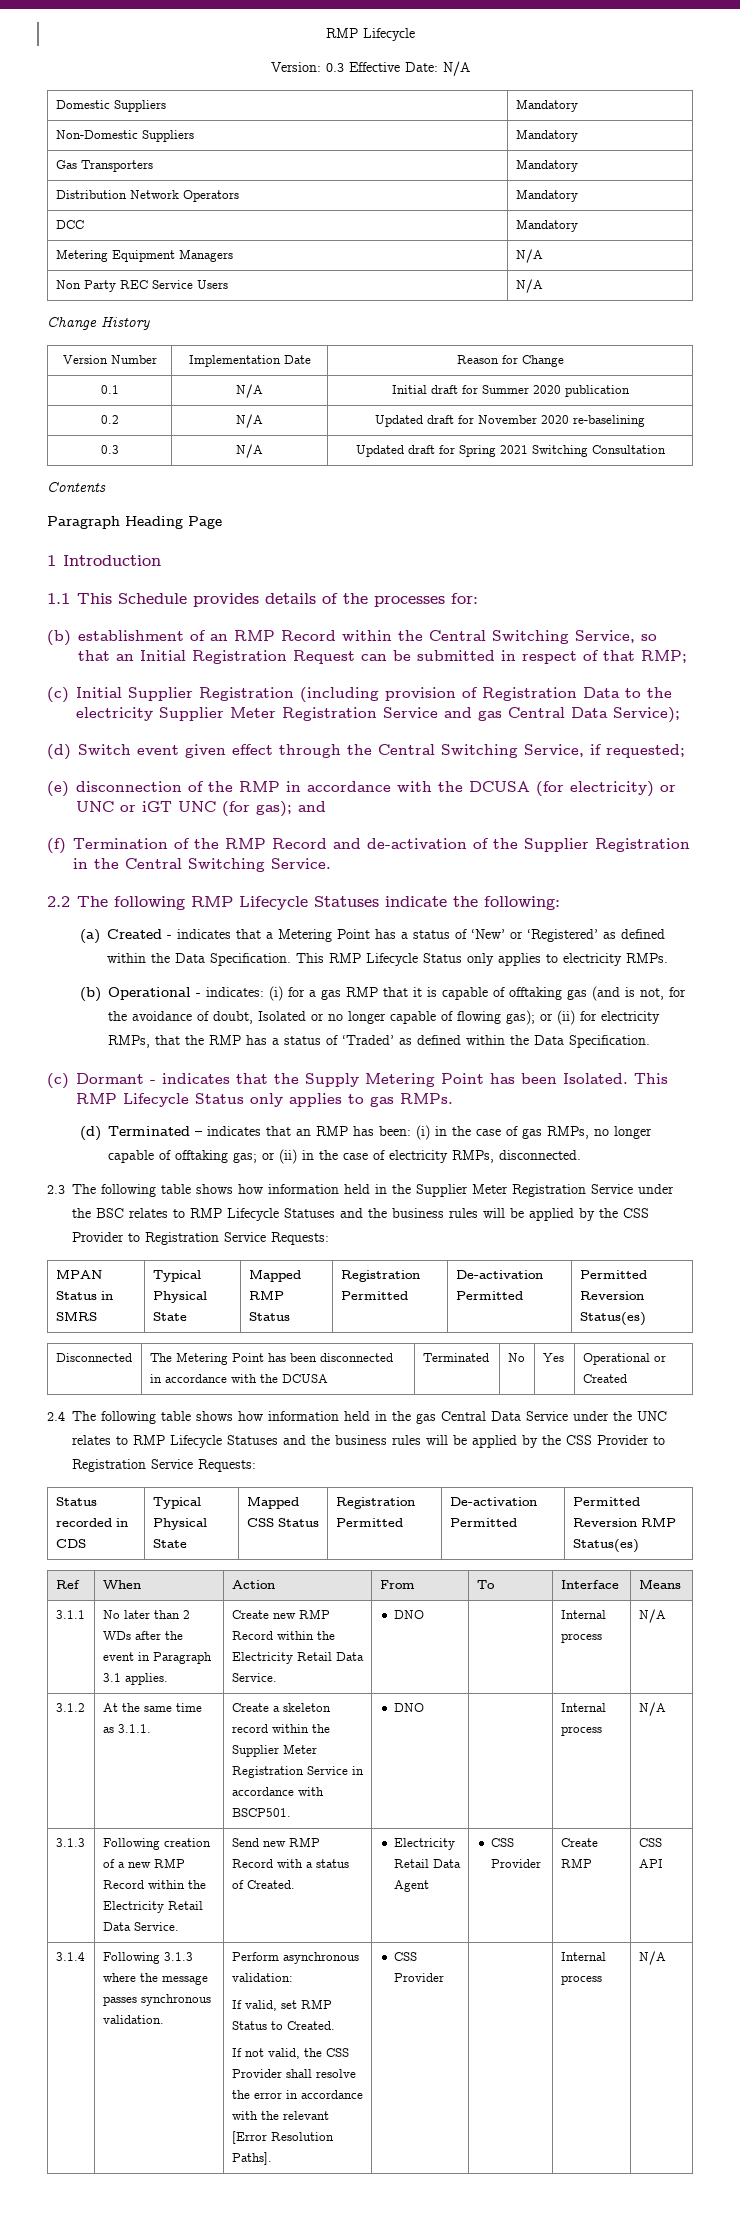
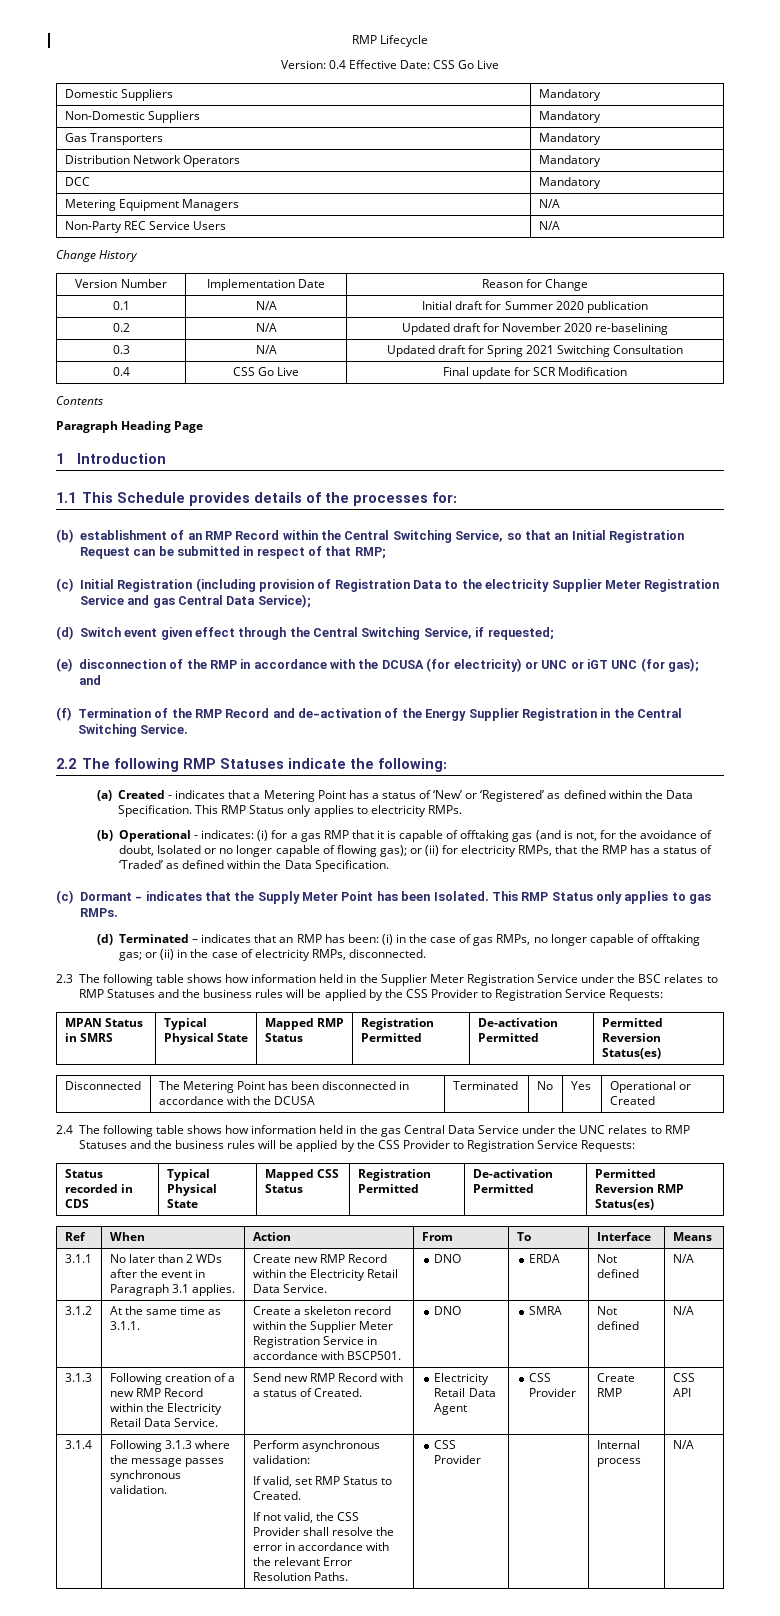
[325,63,344,72] 0.3 -> [328,60,346,69] 0.4
[442,61,470,76] N/A -> [433,60,500,69] CSS Go Live
[55,280,116,292] Non Party -> [64,221,122,233] Non-Party
(666, 449) none -> [112,367,130,376] [232,367,300,376] [442,367,628,379] // 0.4 | CSS Go Live | Final update for SCR Modification
[128,687,193,701] Supplier -> (114, 584) none
(518, 843) none -> [425,709,467,721] Energy
[239,896,308,910] Lifecycle -> (216, 763) none
[365,953,418,966] Lifecycle -> (247, 809) none
[365,1073,435,1087] Metering -> [302,892,338,901] Meter
[123,1093,189,1107] Lifecycle -> (549, 896) none
[227,1208,279,1221] Lifecycle -> (104, 993) none
[170,1435,222,1448] Lifecycle -> (690, 1129) none
[560,1610,606,1619] [560,1633,602,1643] | Internal process -> [529,1254,561,1263] [596,1254,617,1263] [596,1269,639,1278] ERDA | Not defined
[560,1703,606,1712] [560,1726,602,1736] | Internal process -> [529,1306,563,1315] [596,1306,617,1315] [596,1321,639,1330] SMRA | Not defined
[231,2131,334,2144] [231,2152,272,2165] [Error Resolution Paths]. -> [322,1557,352,1566] [252,1572,348,1581] Error Resolution Paths.

